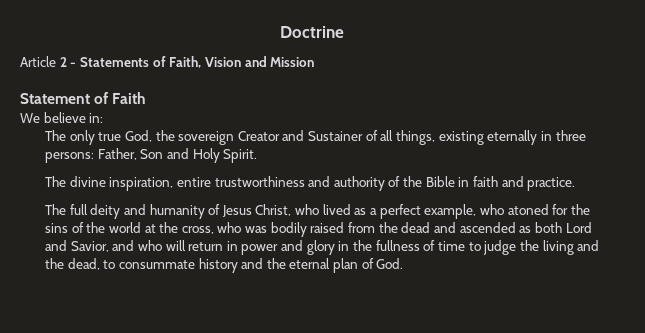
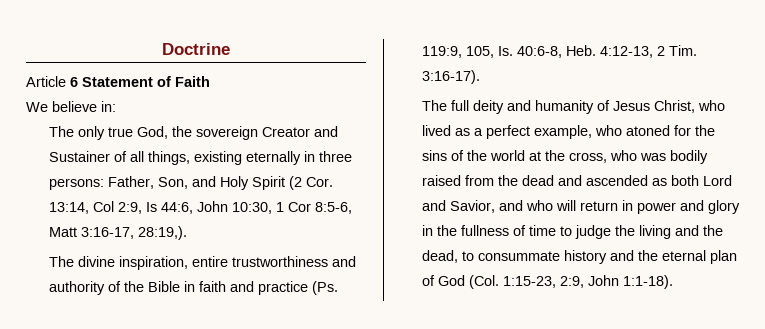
[59,56,315,68] 2 - Statements of Faith, Vision and Mission // -> [70,77,78,87] 6
[140,149,164,159] Son -> [157,177,188,189] Son,
[223,149,258,163] Spirit. -> [251,176,333,190] [48,201,352,214] [48,226,187,240] Spirit (2 Cor. 13:14, Col 2:9, Is 44:6, John 10:30, 1 Cor 8:5-6, Matt 3:16-17, 28:19,).
[527,177,576,191] practice. -> [257,281,338,295] [421,45,697,58] [421,70,480,84] practice (Ps. 119:9, 105, Is. 40:6-8, Heb. 4:12-13, 2 Tim. 3:16-17).
[376,258,404,269] God. -> [437,275,673,289] God (Col. 1:15-23, 2:9, John 1:1-18).

